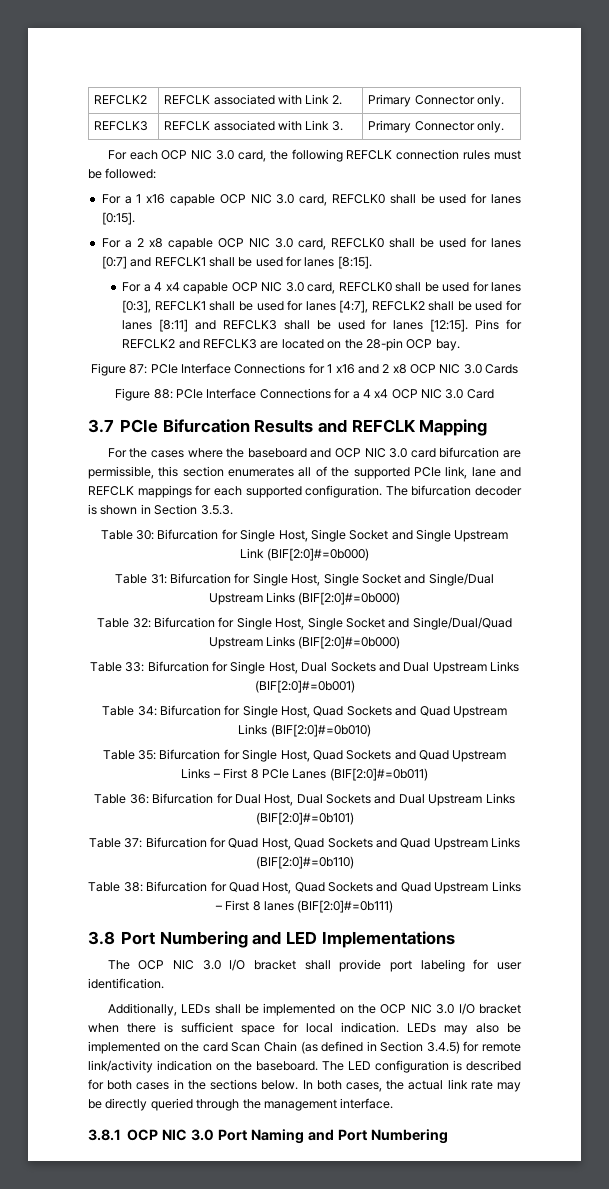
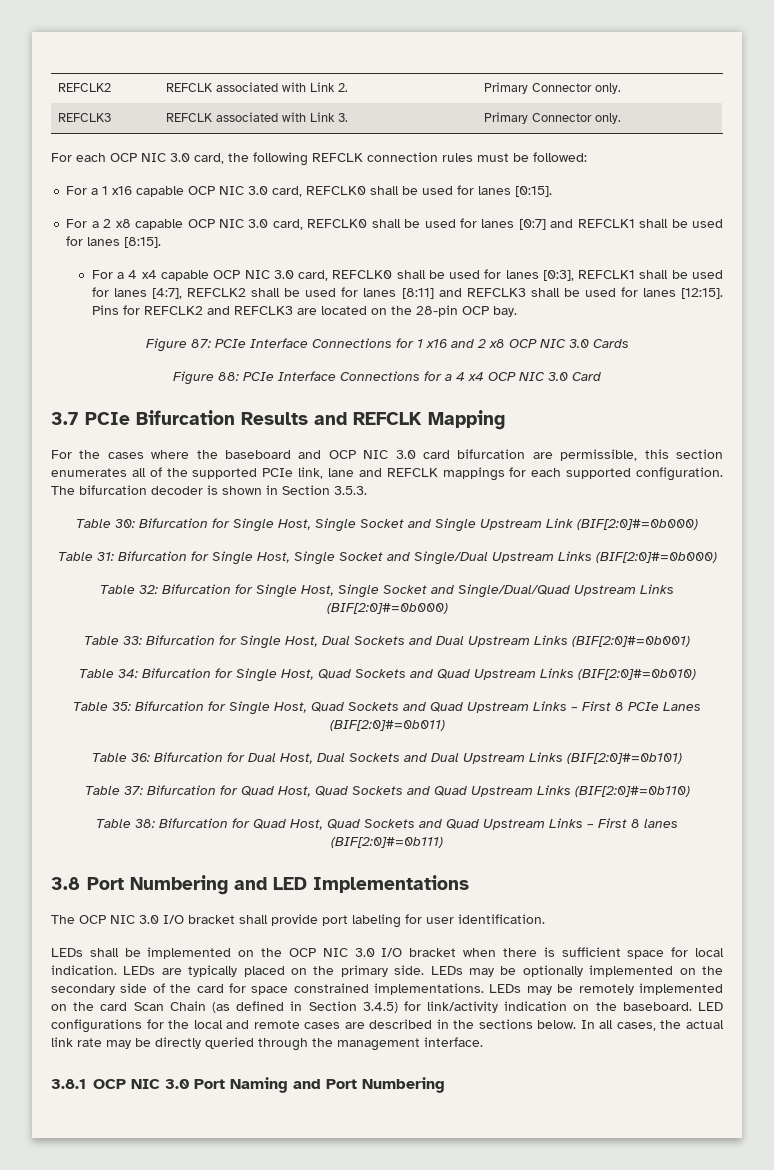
[107,1003,177,1016] Additionally, -> (545, 919) none
[444,1023,521,1035] may also be -> [161,965,723,977] [51,983,634,995] are typically placed on the primary side. LEDs may be optionally implemented on the secondary side of the card for space constrained implementations. LEDs may be remotely
[481,1042,521,1052] remote -> (421, 1006) none
[322,1060,521,1073] [88,1079,170,1090] The LED configuration is described for both cases -> [698,1002,723,1011] [51,1019,433,1033] LED configurations for the local and remote cases are described
[316,1080,342,1090] both -> [599,1020,614,1029] all

